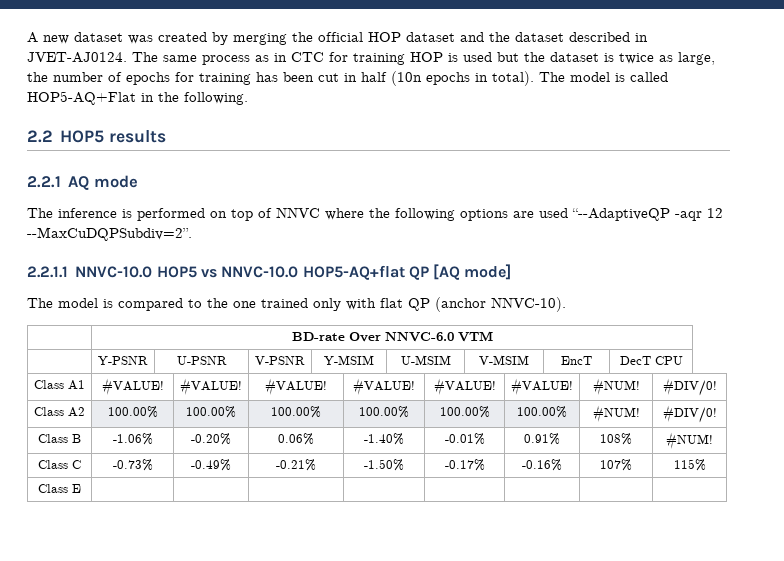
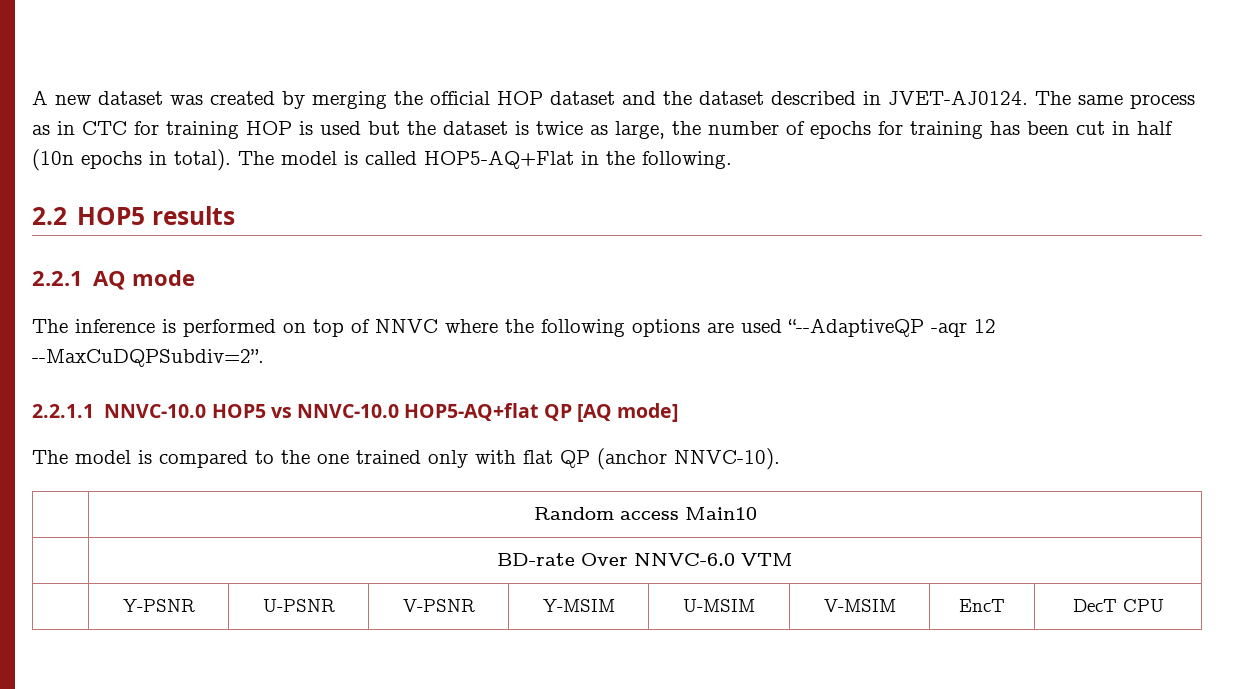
(566, 304) none -> [533,507,757,520] // | Random access Main10
[34,380,85,390] [101,378,164,395] [180,378,242,395] [265,378,327,395] [353,378,415,395] [433,378,496,395] [511,378,573,395] [592,378,640,395] [662,378,717,396] [34,407,85,417] [107,406,158,418] [186,406,236,418] [271,406,321,418] [359,406,409,418] [439,406,490,418] [517,406,567,418] [592,405,640,422] [662,405,717,423] [38,434,81,443] [112,433,153,445] [191,433,231,445] [278,433,314,445] [364,433,404,445] [444,433,485,445] [524,433,560,445] [600,433,632,445] [666,432,713,449] [38,460,81,469] [112,459,153,471] [191,459,231,471] [276,459,316,471] [364,459,404,471] [444,459,485,471] [522,459,562,471] [600,459,632,471] [673,459,706,471] [38,484,81,493] // Class A1 | #VALUE! | #VALUE! | #VALUE! | #VALUE! | #VALUE! | #VALUE! | #NUM! | #DIV/0! // Class A2 | 100.00% | 100.00% | 100.00% | 100.00% | 100.00% | 100.00% | #NUM! | #DIV/0! // Class B | -1.06% | -0.20% | 0.06% | -1.40% | -0.01% | 0.91% | 108% | #NUM! // Class C | -0.73% | -0.49% | -0.21% | -1.50% | -0.17% | -0.16% | 107% | 115% // Class E | | | | | | | | -> (1164, 605) none

